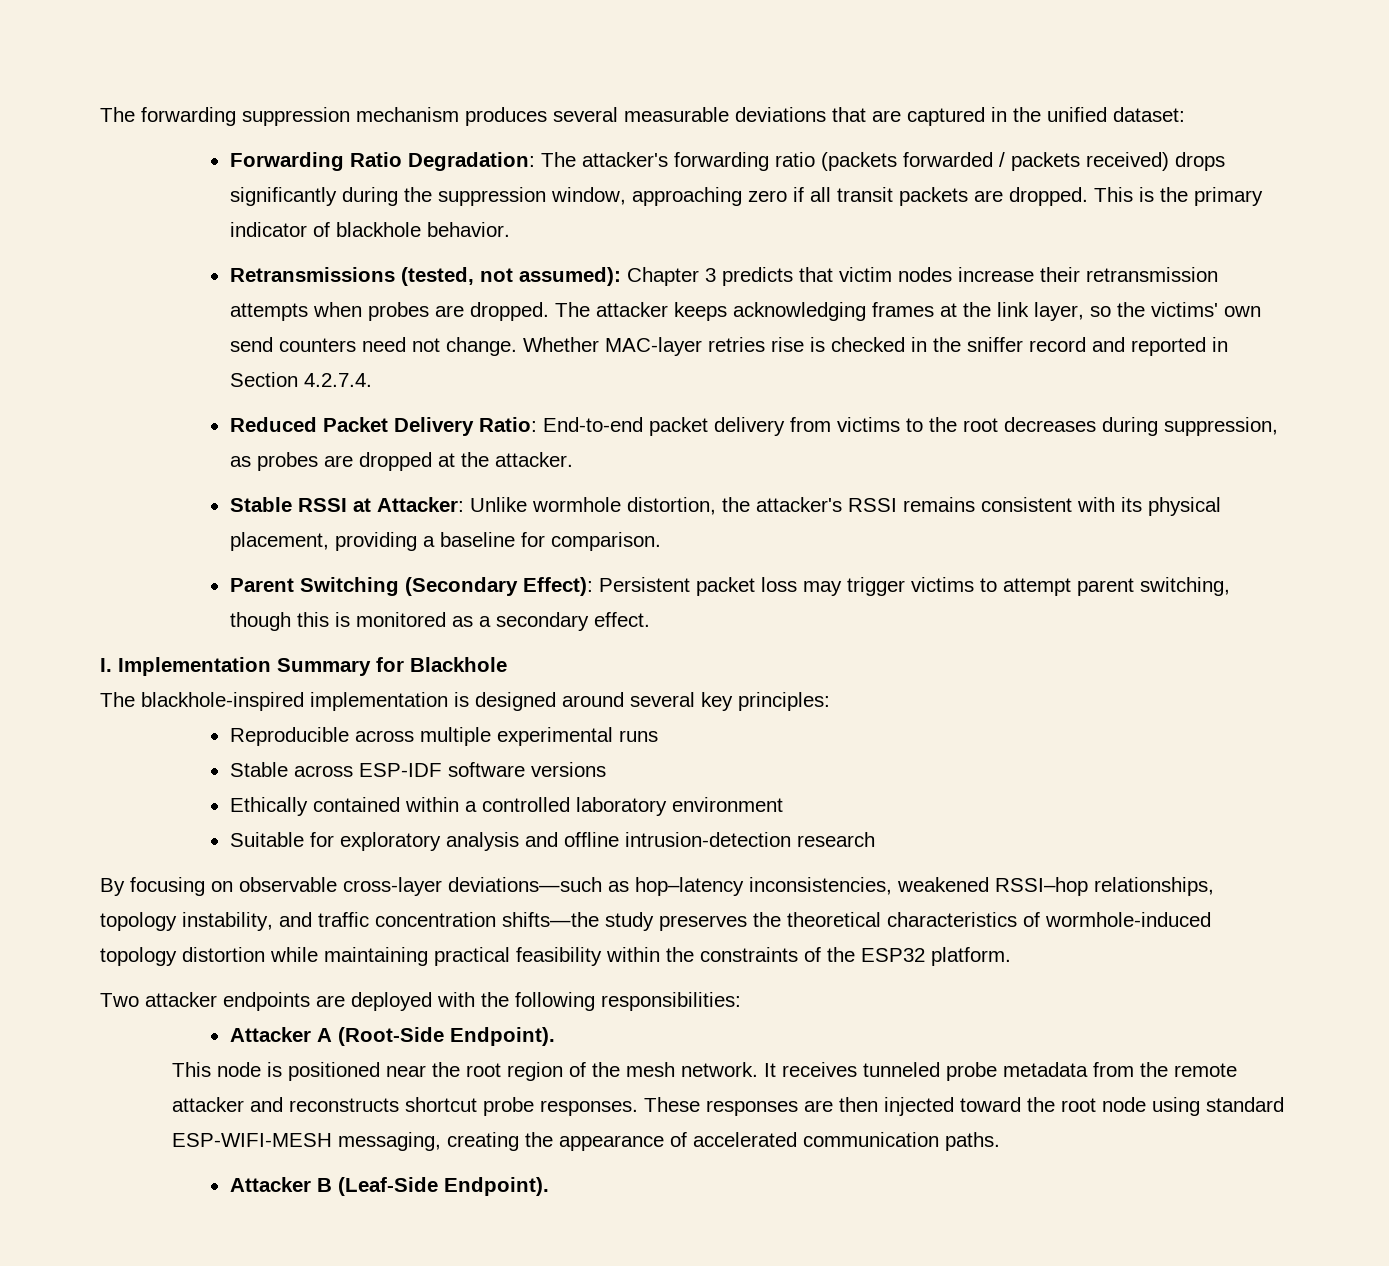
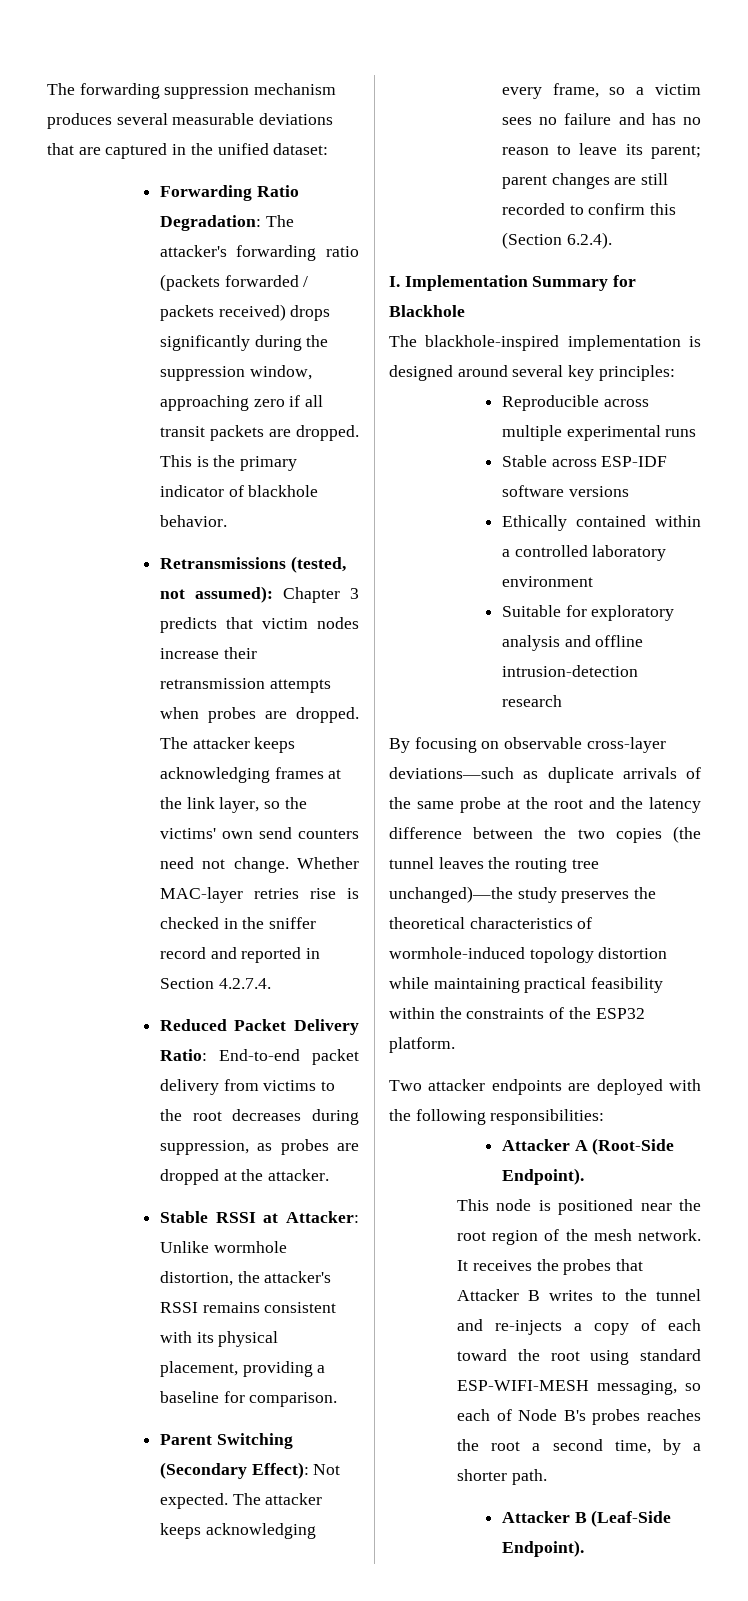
[598,577,1230,596] [229,612,650,631] Persistent packet loss may trigger victims to attempt parent switching, though this is monitored as a secondary effect. -> [313,1464,341,1475] [159,1493,323,1509] [159,1523,316,1539] [501,83,701,99] [501,113,701,125] [501,143,701,159] [501,173,669,189] [501,203,677,215] [501,232,612,249] Not expected. The attacker keeps acknowledging every frame, so a victim sees no failure and has no reason to leave its parent; parent changes are still recorded to confirm this (Section 6.2.4).
[635,877,1214,896] [100,912,599,931] hop–latency inconsistencies, weakened RSSI–hop relationships, topology instability, and traffic concentration shifts—the -> [547,767,701,783] [389,797,701,813] [389,826,701,843] [389,857,599,873] [389,886,513,903] duplicate arrivals of the same probe at the root and the latency difference between the two copies (the tunnel leaves the routing tree unchanged)—the
[862,1062,1237,1081] [171,1097,954,1116] tunneled probe metadata from the remote attacker and reconstructs shortcut probe responses. These responses are then injected -> [536,1259,644,1275] [457,1289,701,1301] [457,1319,701,1335] the probes that Attacker B writes to the tunnel and re-injects a copy of each
[1101,1097,1146,1112] node -> (580, 1356) none
[446,1132,1000,1151] creating the appearance of accelerated communication paths. -> [685,1383,701,1391] [457,1409,701,1425] [457,1439,701,1455] [457,1469,547,1485] so each of Node B's probes reaches the root a second time, by a shorter path.

